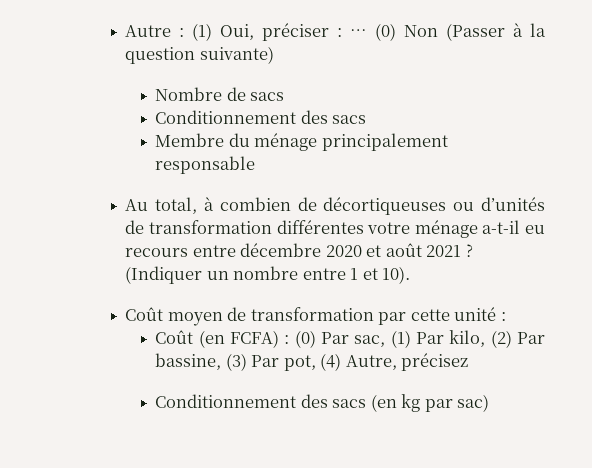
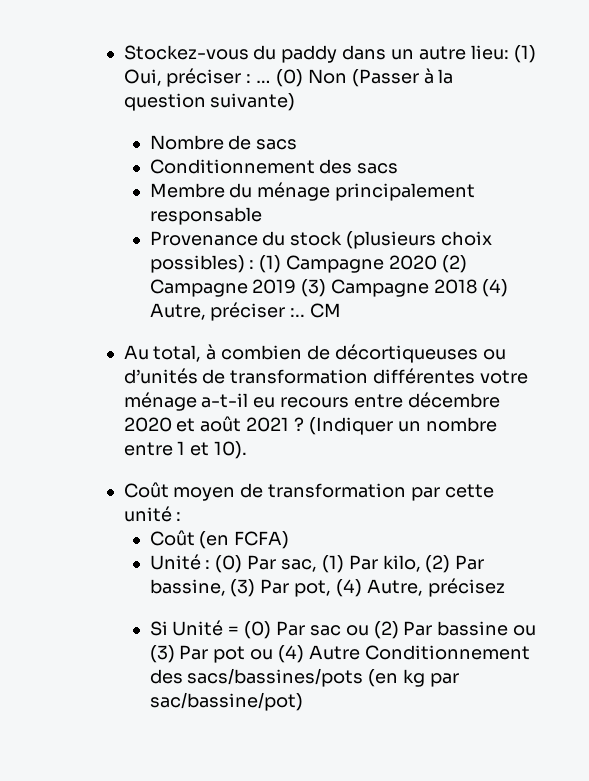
[125,25,185,37] Autre : -> [123,45,509,63] Stockez-vous du paddy dans un autre lieu:
(256, 165) none -> [149,231,492,249] [149,255,467,273] [149,279,508,297] [149,302,342,321] // Provenance du stock (plusieurs choix possibles) : (1) Campagne 2020 (2) Campagne 2019 (3) Campagne 2018 (4) Autre, préciser :.. CM
(280, 339) none -> [149,554,201,570] // Unité
[155,394,367,408] Conditionnement des sacs -> [149,620,537,639] [149,645,530,663] [149,668,364,687] Si Unité = (0) Par sac ou (2) Par bassine ou (3) Par pot ou (4) Autre Conditionnement des sacs/bassines/pots
[457,394,490,412] sac) -> [149,692,303,711] sac/bassine/pot)

